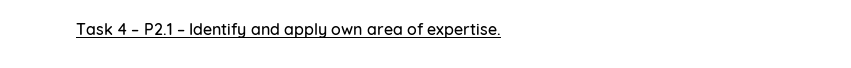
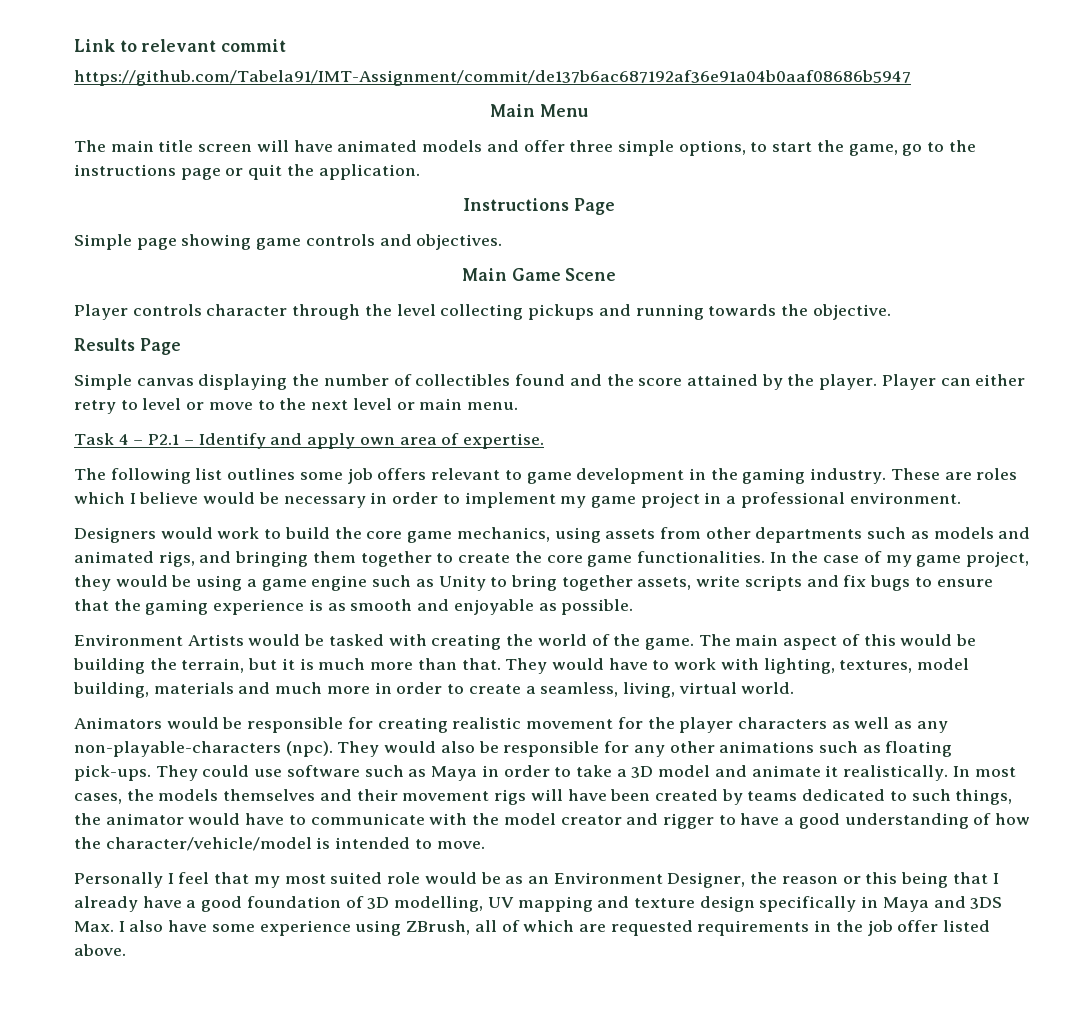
(75, 29) none -> [73,39,287,52] [73,70,911,86] [490,104,588,117] [73,140,976,156] [73,164,420,180] [463,198,615,215] [73,234,503,250] [461,268,617,281] [73,304,891,320] [73,338,181,355] [73,374,1026,390] [73,398,518,414] Link to relevant commit // https://github.com/Tabela91/IMT-Assignment/commit/de137b6ac687192af36e91a04b0aaf08686b5947 // Main Menu // The main title screen will have animated models and offer three simple options, to start the game, go to the instructions page or quit the application. // Instructions Page // Simple page showing game controls and objectives. // Main Game Scene // Player controls character through the level collecting pickups and running towards the objective. // Results Page // Simple canvas displaying the number of collectibles found and the score attained by the player. Player can either retry to level or move to the next level or main menu. //
(502, 30) none -> [73,468,1018,484] [73,492,961,508] [73,527,1031,543] [73,551,1030,567] [73,575,993,591] [73,599,634,615] [73,634,977,650] [72,658,970,674] [72,682,795,698] [73,717,948,733] [73,741,953,757] [73,765,1016,781] [73,789,1013,805] [73,813,1031,829] [73,837,485,851] [73,872,999,888] [73,896,1003,912] [73,920,991,936] [73,944,126,956] // The following list outlines some job offers relevant to game development in the gaming industry. These are roles which I believe would be necessary in order to implement my game project in a professional environment. // Designers would work to build the core game mechanics, using assets from other departments such as models and animated rigs, and bringing them together to create the core game functionalities. In the case of my game project, they would be using a game engine such as Unity to bring together assets, write scripts and fix bugs to ensure that the gaming experience is as smooth and enjoyable as possible. // Environment Artists would be tasked with creating the world of the game. The main aspect of this would be building the terrain, but it is much more than that. They would have to work with lighting, textures, model building, materials and much more in order to create a seamless, living, virtual world. // Animators would be responsible for creating realistic movement for the player characters as well as any non-playable-characters (npc). They would also be responsible for any other animations such as floating pick-ups. They could use software such as Maya in order to take a 3D model and animate it realistically. In most cases, the models themselves and their movement rigs will have been created by teams dedicated to such things, the animator would have to communicate with the model creator and rigger to have a good understanding of how the character/vehicle/model is intended to move. // Personally I feel that my most suited role would be as an Environment Designer, the reason or this being that I already have a good foundation of 3D modelling, UV mapping and texture design specifically in Maya and 3DS Max. I also have some experience using ZBrush, all of which are requested requirements in the job offer listed above.

